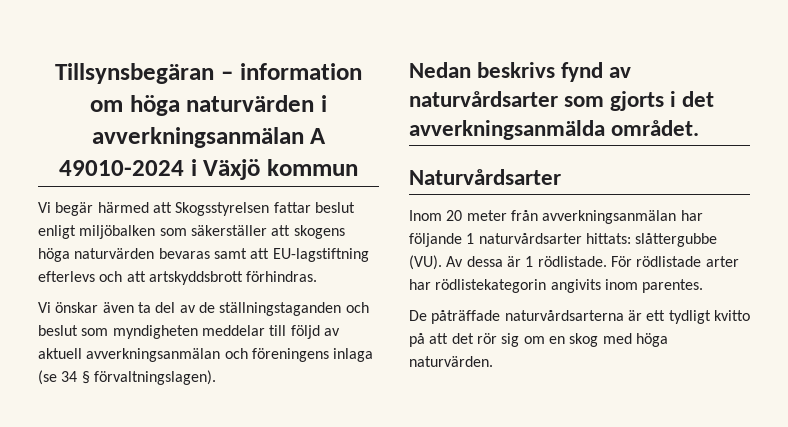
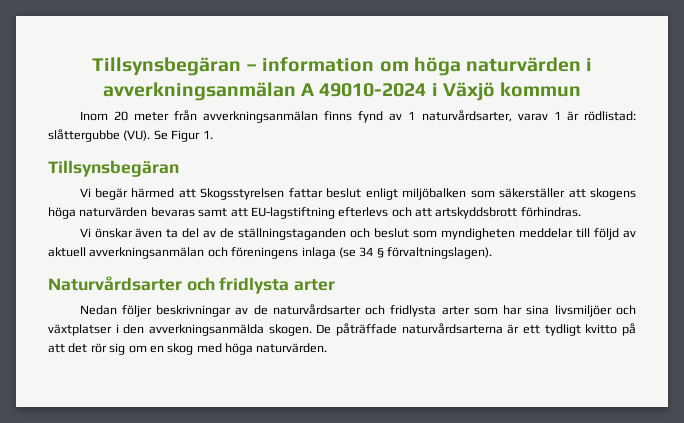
(359, 167) none -> [79,110,637,123] [48,129,213,142] [48,160,179,177] // Inom 20 meter från avverkningsanmälan finns fynd av 1 naturvårdsarter, varav 1 är rödlistad: slåttergubbe (VU). Se Figur 1. // Tillsynsbegäran
[409,62,632,82] [409,91,715,111] [409,120,700,140] [409,169,561,185] [409,210,703,224] [409,233,718,247] [409,255,739,270] [409,279,704,293] Nedan beskrivs fynd av naturvårdsarter som gjorts i det avverkningsanmälda området. // Naturvårdsarter // Inom 20 meter från avverkningsanmälan har följande 1 naturvårdsarter hittats: slåttergubbe (VU). Av dessa är 1 rödlistade. För rödlistade arter har rödlistekategorin angivits inom parentes. // -> [48,276,336,294] [79,304,636,317] [48,324,312,336] Naturvårdsarter och fridlysta arter // Nedan följer beskrivningar av de naturvårdsarter och fridlysta arter som har sina livsmiljöer och växtplatser i den avverkningsanmälda skogen.

